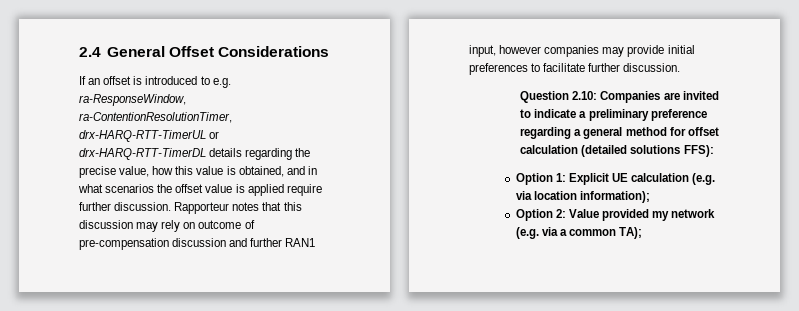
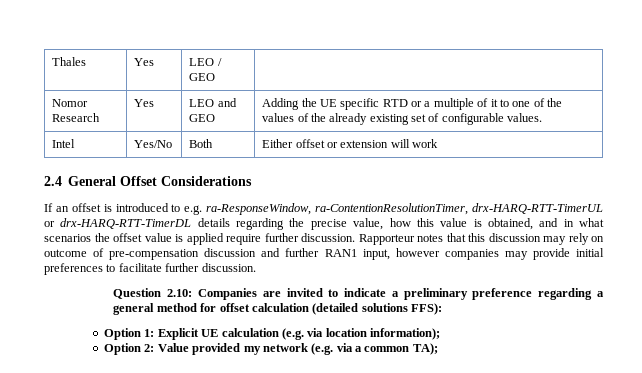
(79, 52) none -> [52,57,87,66] [134,58,155,66] [189,58,222,66] [189,73,216,81] [52,99,89,107] [52,113,101,122] [134,99,155,107] [189,98,237,107] [189,114,216,122] [262,98,563,110] [262,113,543,125] [52,139,76,148] [134,140,173,148] [189,139,214,148] [262,139,439,148] Thales | Yes | LEO / GEO | // Nomor Research | Yes | LEO and GEO | Adding the UE specific RTD or a multiple of it to one of the values of the already existing set of configurable values. // Intel | Yes/No | Both | Either offset or extension will work //

